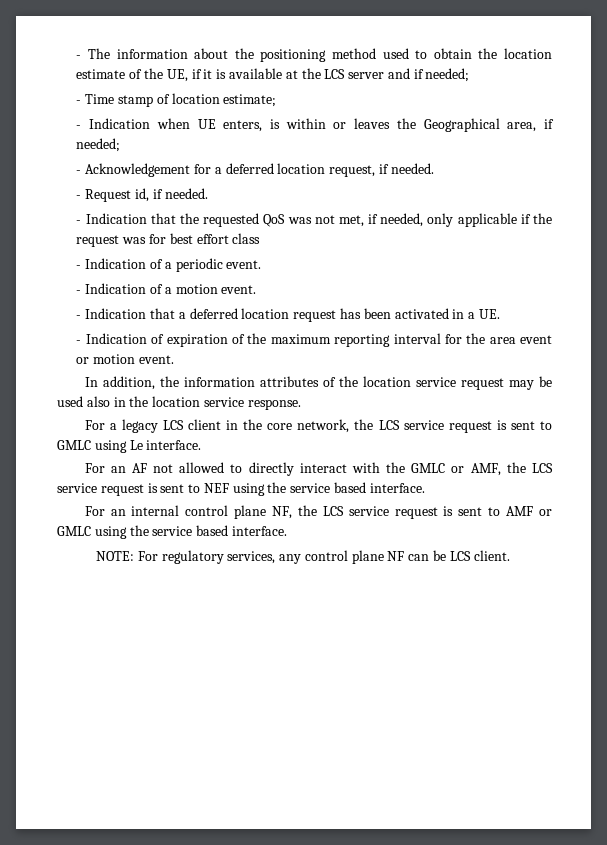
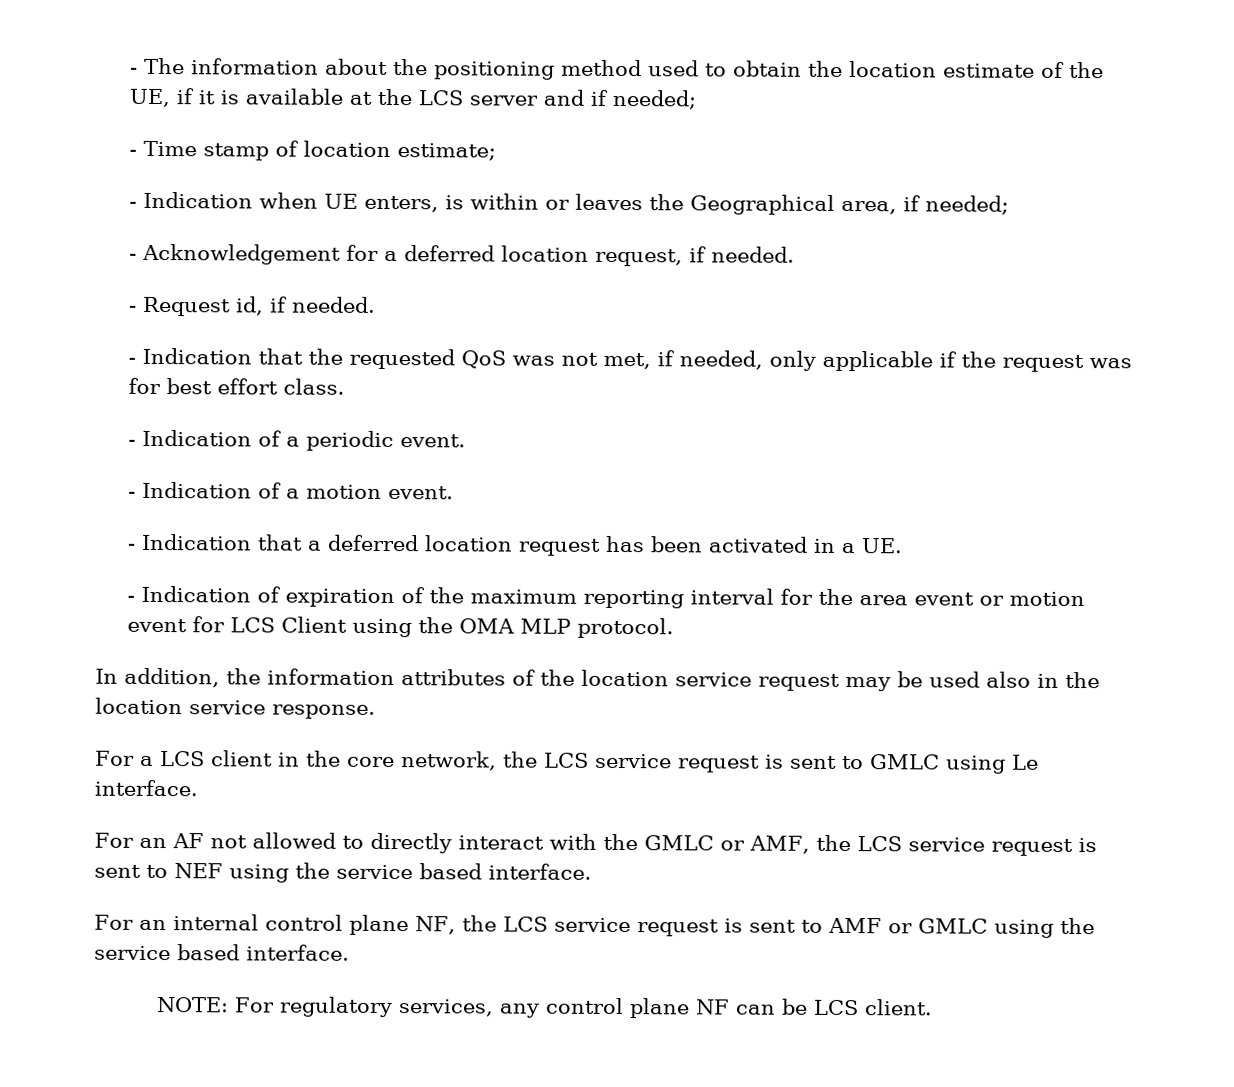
[232,233,261,244] class -> [282,378,345,395] class.
[139,355,175,364] event. -> [126,616,674,639] event for LCS Client using the OMA MLP protocol.
[121,419,158,433] legacy -> (154, 760) none

